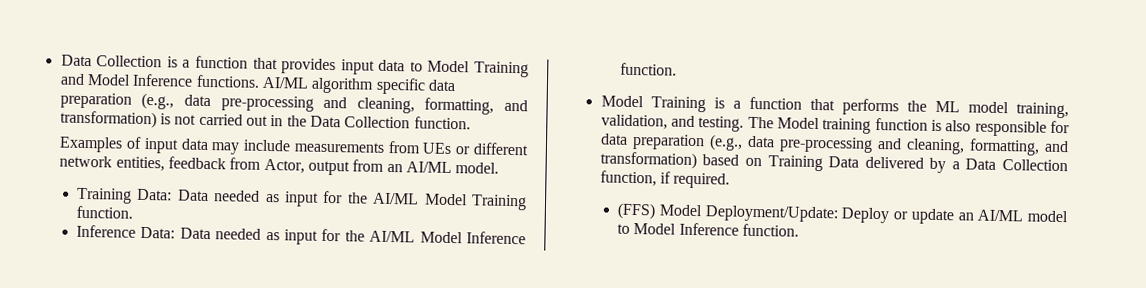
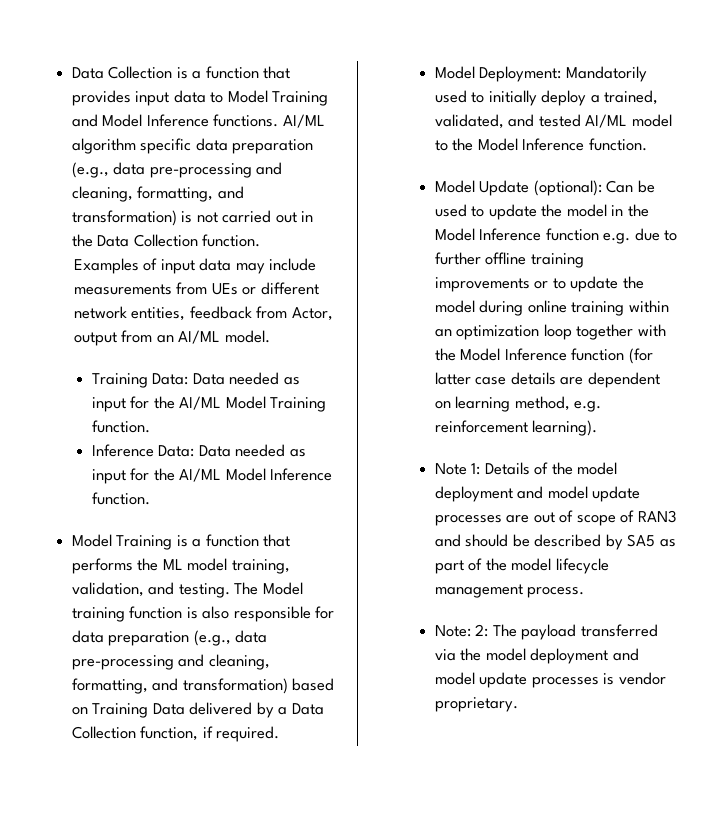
[616,202,974,225] (FFS) Model Deployment/Update: Deploy or update an -> [434,66,647,82] [434,90,659,106] [434,114,581,129] Model Deployment: Mandatorily used to initially deploy a trained, validated, and tested
[633,222,799,237] Model Inference function. -> [452,138,647,151] [434,180,655,196] [434,204,649,220] [434,228,678,244] [434,252,584,268] [434,276,644,292] [434,300,669,316] [434,324,666,340] [434,348,653,364] [434,372,660,388] [434,396,602,412] [434,420,598,436] [434,462,618,475] [434,486,641,502] [434,510,677,526] [434,534,676,550] [434,558,609,574] [434,584,585,598] [434,624,658,640] [434,648,639,664] [434,672,666,688] [434,697,518,712] the Model Inference function. // Model Update (optional): Can be used to update the model in the Model Inference function e.g. due to further offline training improvements or to update the model during online training within an optimization loop together with the Model Inference function (for latter case details are dependent on learning method, e.g. reinforcement learning). // Note 1: Details of the model deployment and model update processes are out of scope of RAN3 and should be described by SA5 as part of the model lifecycle management process. // Note: 2: The payload transferred via the model deployment and model update processes is vendor proprietary.

